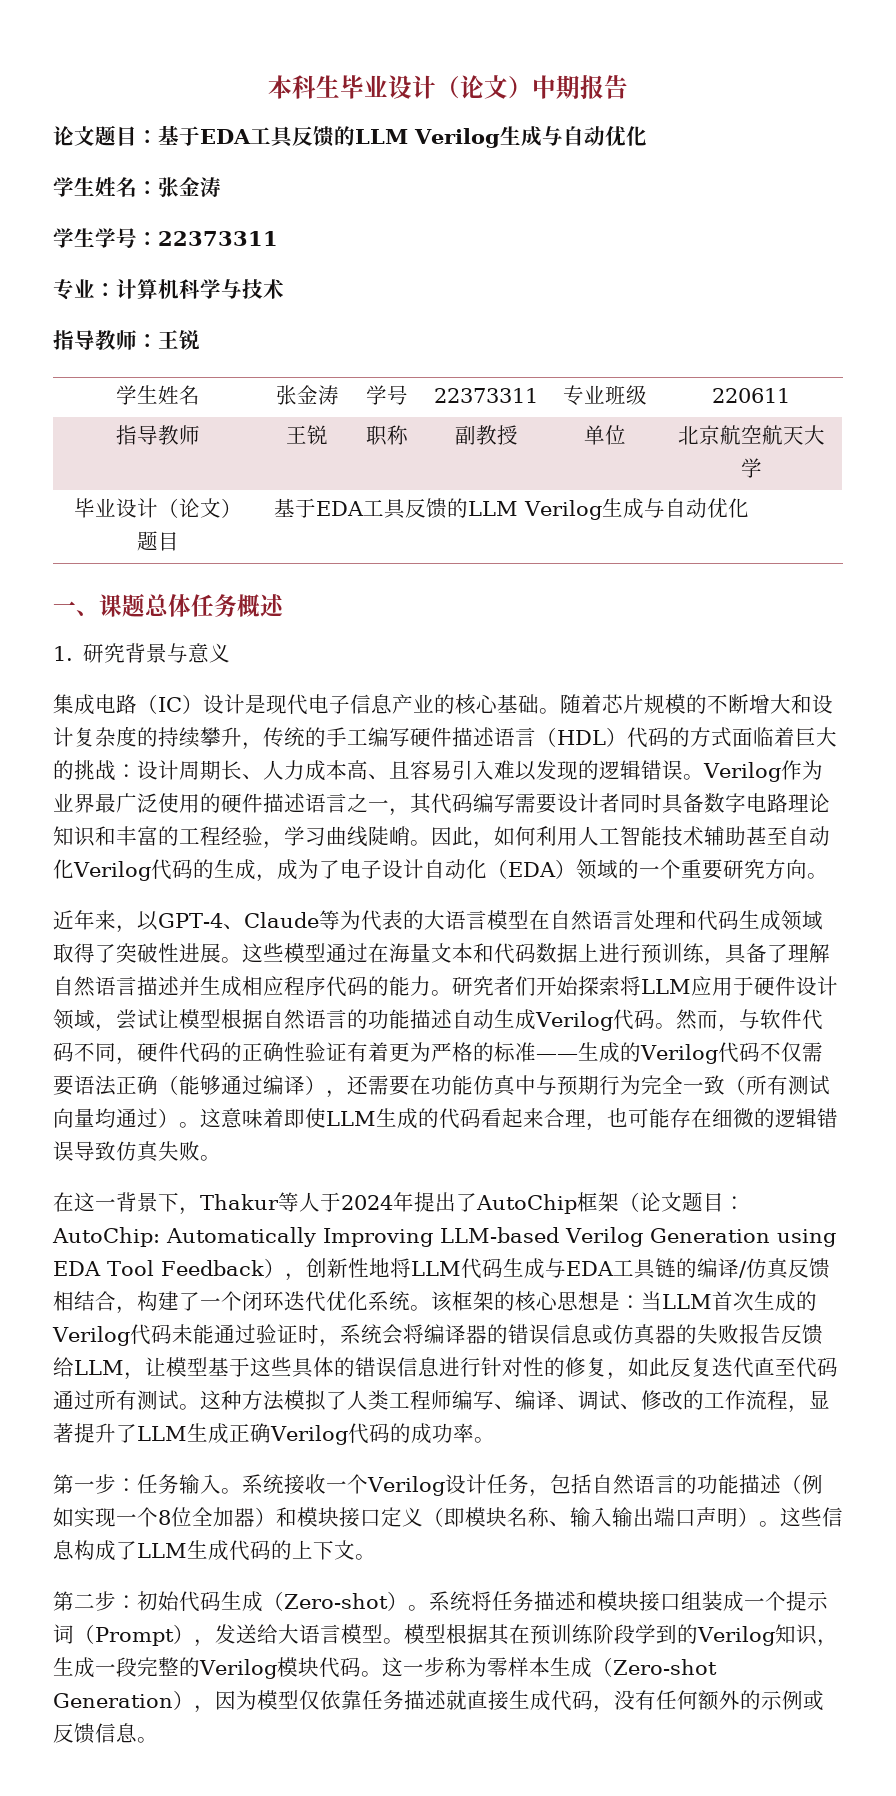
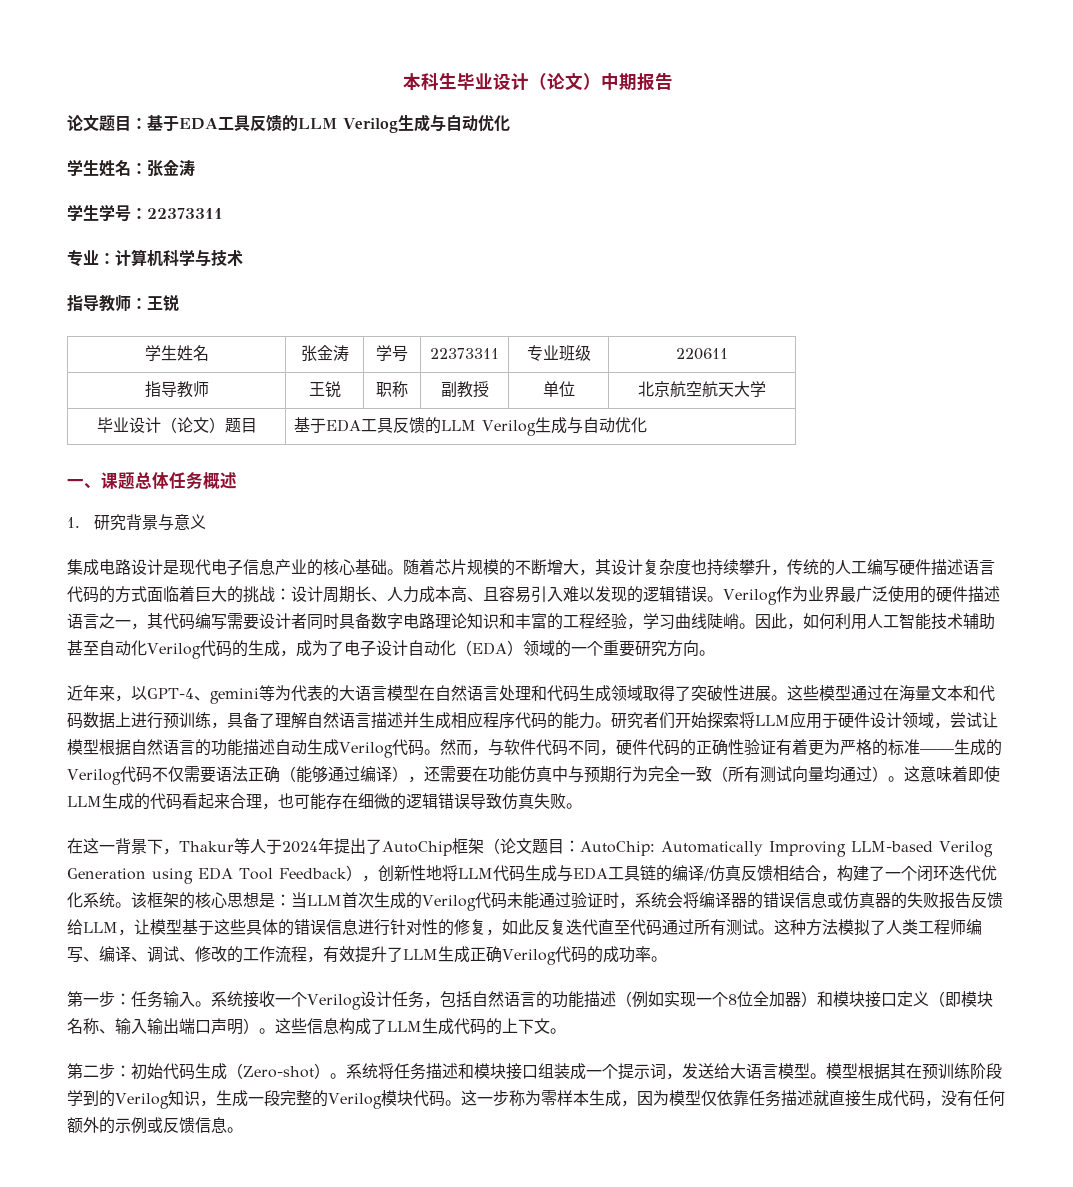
[137,694,203,714] （IC） -> (131, 567) none
[791,694,812,714] 和 -> [579,559,611,576] ，其
[137,727,158,747] 的 -> [691,559,707,575] 也
[326,727,347,747] 手 -> [835,560,851,575] 人
[536,727,627,747] （HDL） -> (995, 567) none
[243,912,319,928] Claude -> [210,688,259,704] gemini
[809,1390,830,1409] [53,1423,74,1443] 显著 -> [323,946,355,963] 有效
[74,1624,194,1646] （Prompt） -> (666, 1071) none
[591,1657,717,1677] [53,1690,194,1710] （Zero-shot Generation） -> (621, 1098) none

